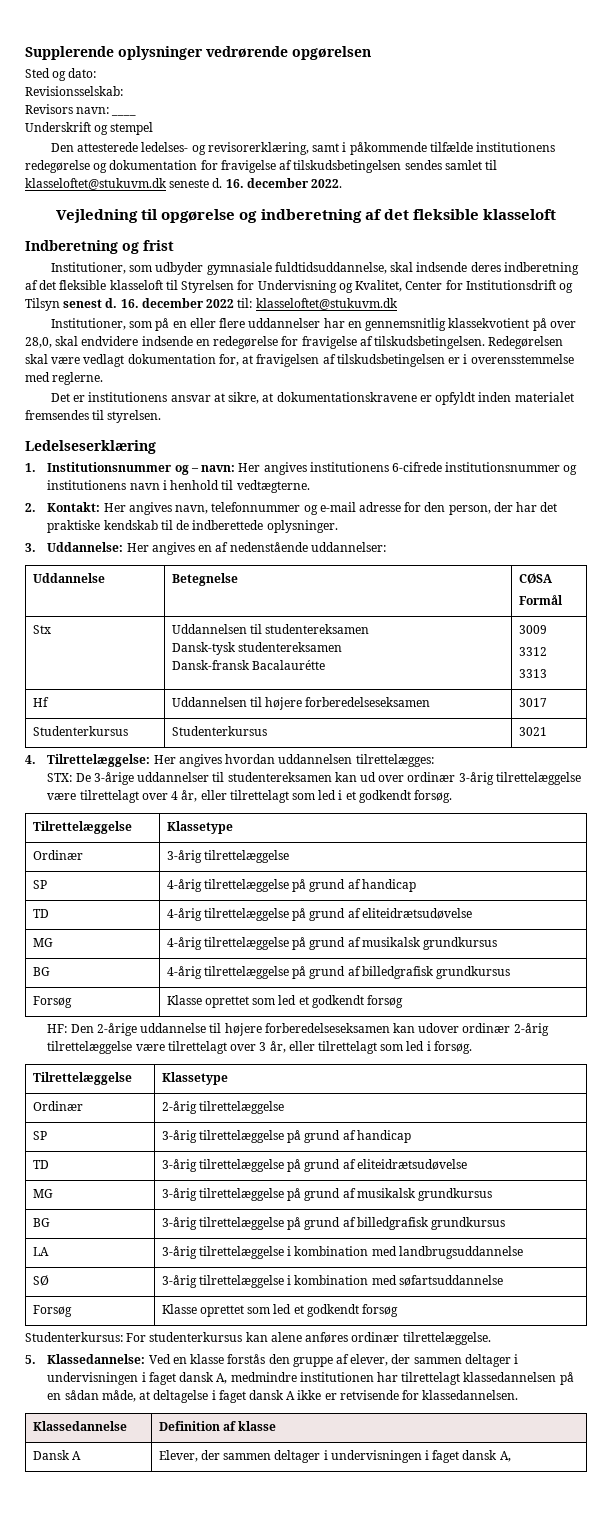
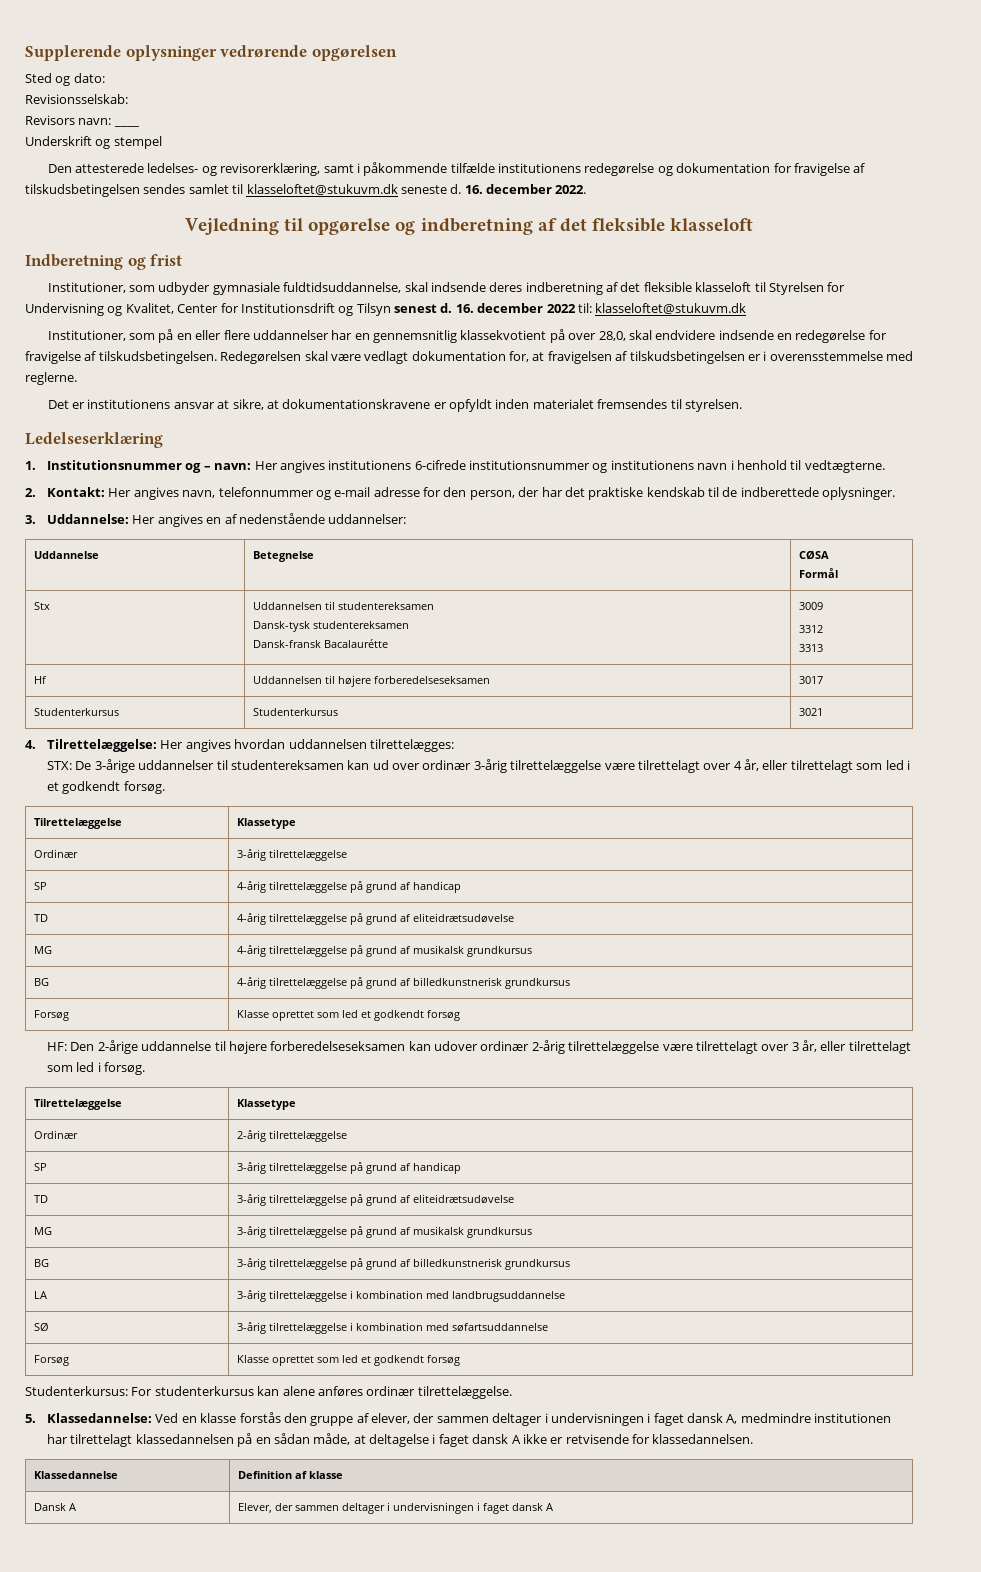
[361,966,434,979] billedgrafisk -> [412,977,502,986] billedkunstnerisk
[356,1217,429,1230] billedgrafisk -> [412,1258,502,1267] billedkunstnerisk
[499,1451,511,1462] A, -> [545,1503,553,1511] A

